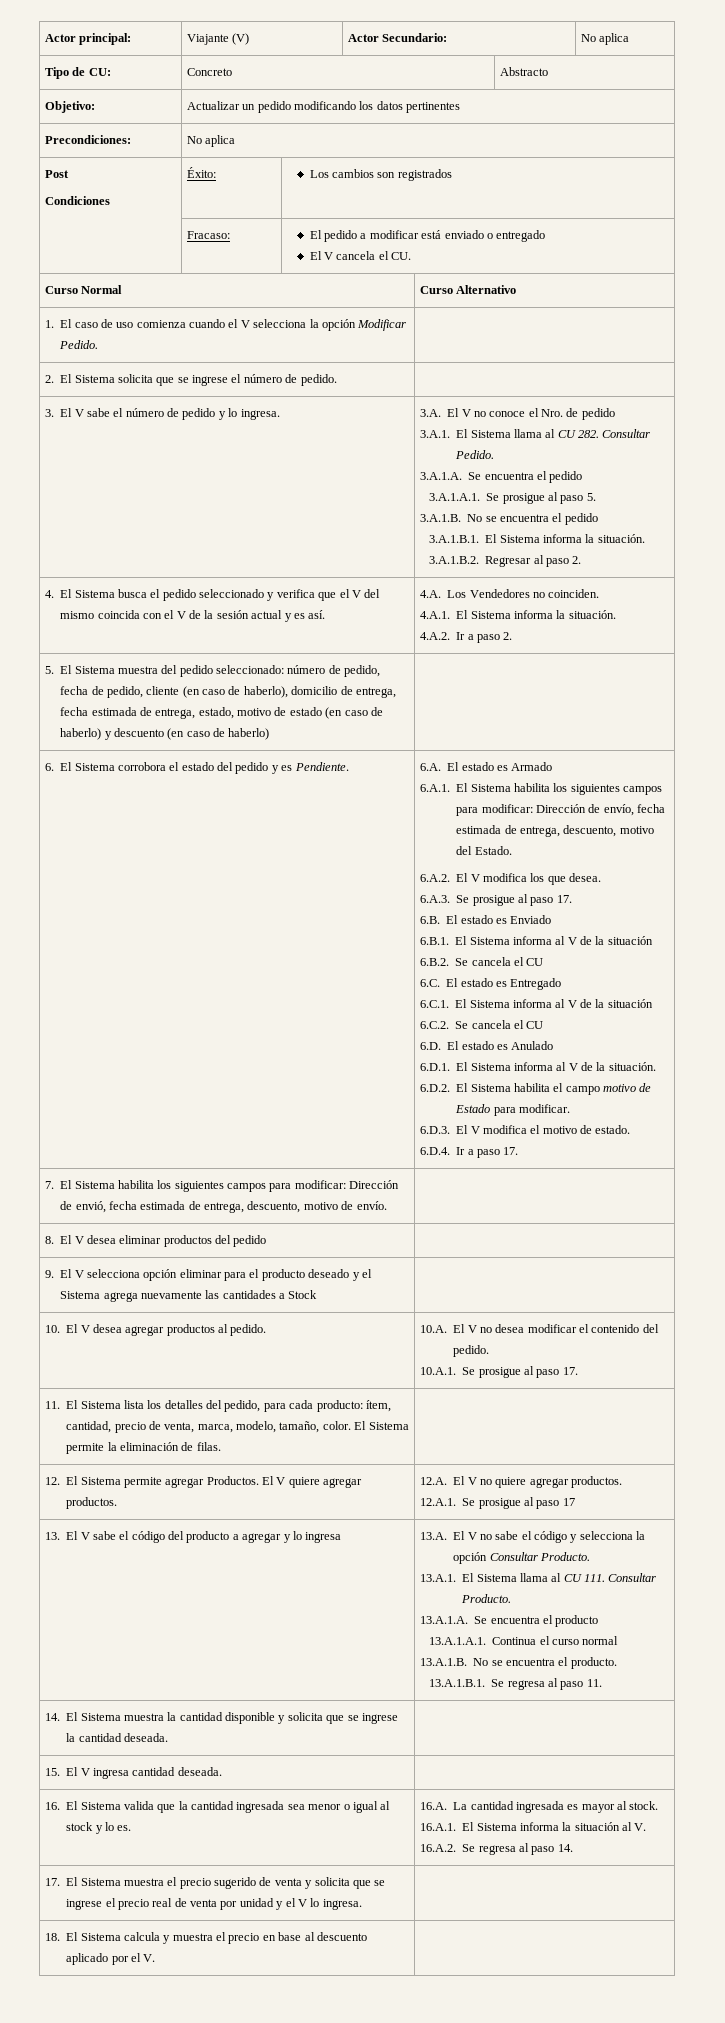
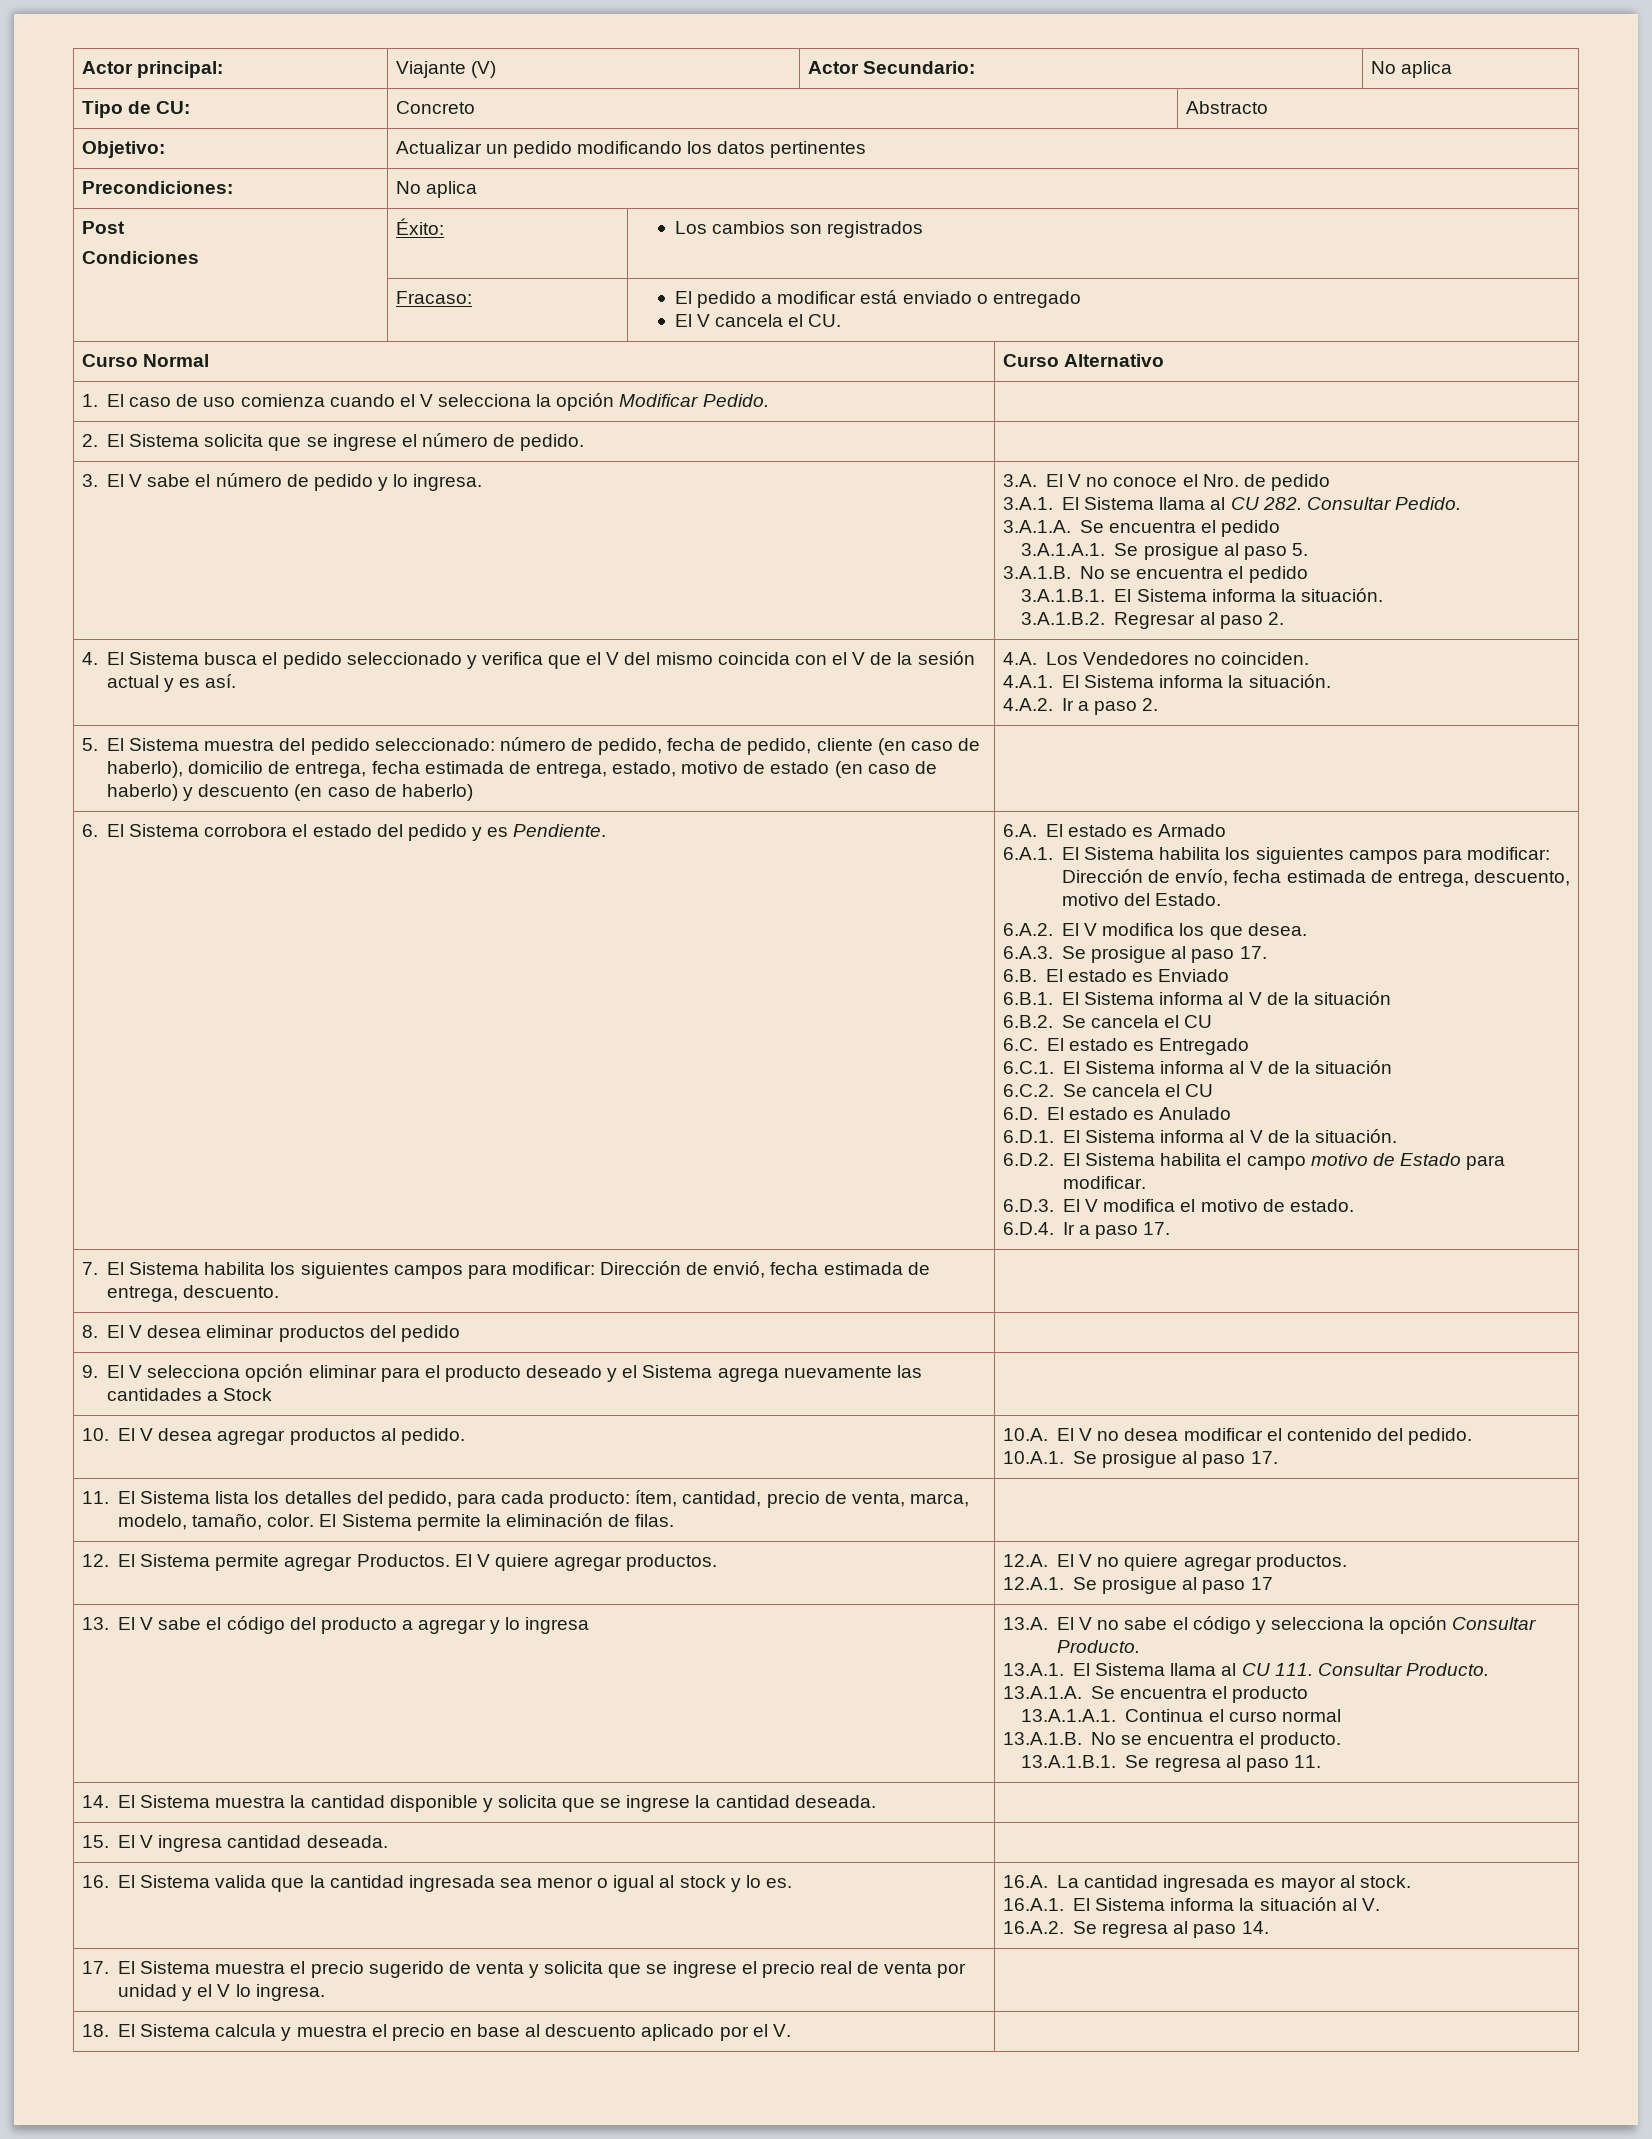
[247,1201,387,1213] descuento, motivo de envío. -> [183,1285,280,1298] descuento.

